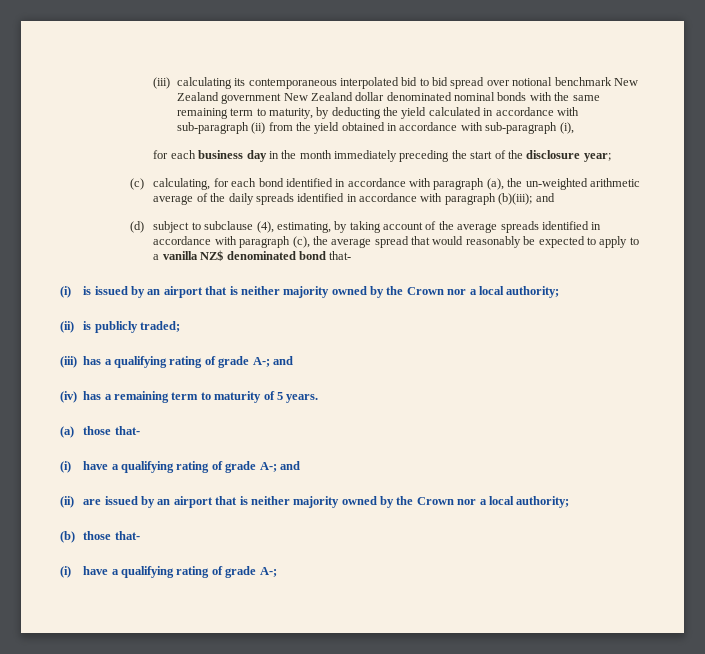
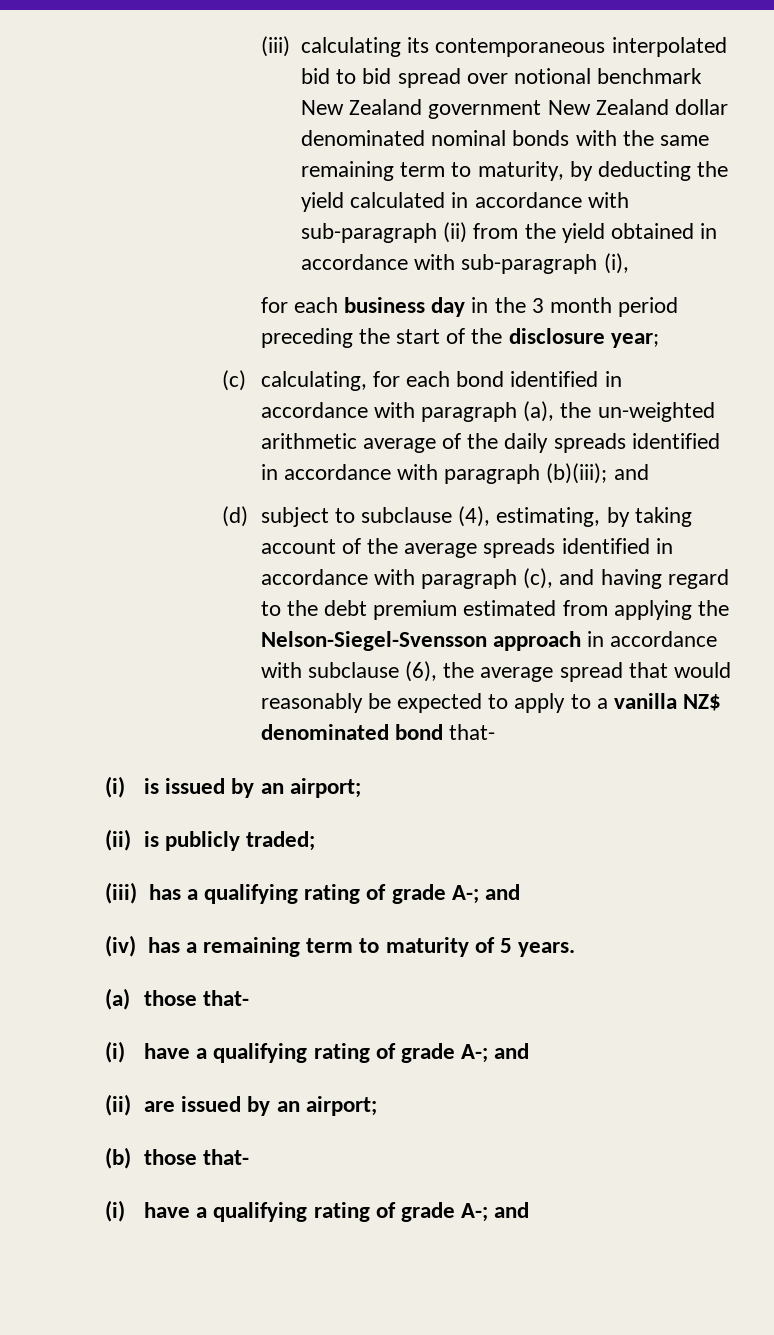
[299,150,398,162] month immediately -> [531,297,679,317] 3 month period
(310, 242) none -> [559,569,729,589] [260,600,730,620] [260,631,718,651] [260,661,437,682] and having regard to the debt premium estimated from applying the Nelson-Siegel-Svensson approach in accordance with subclause (6),
[163,286,560,298] airport that is neither majority owned by the Crown nor a local authority; -> [289,778,361,798] airport;
[173,496,570,508] airport that is neither majority owned by the Crown nor a local authority; -> [305,1096,377,1116] airport;
(277, 572) none -> [494,1202,530,1218] and

